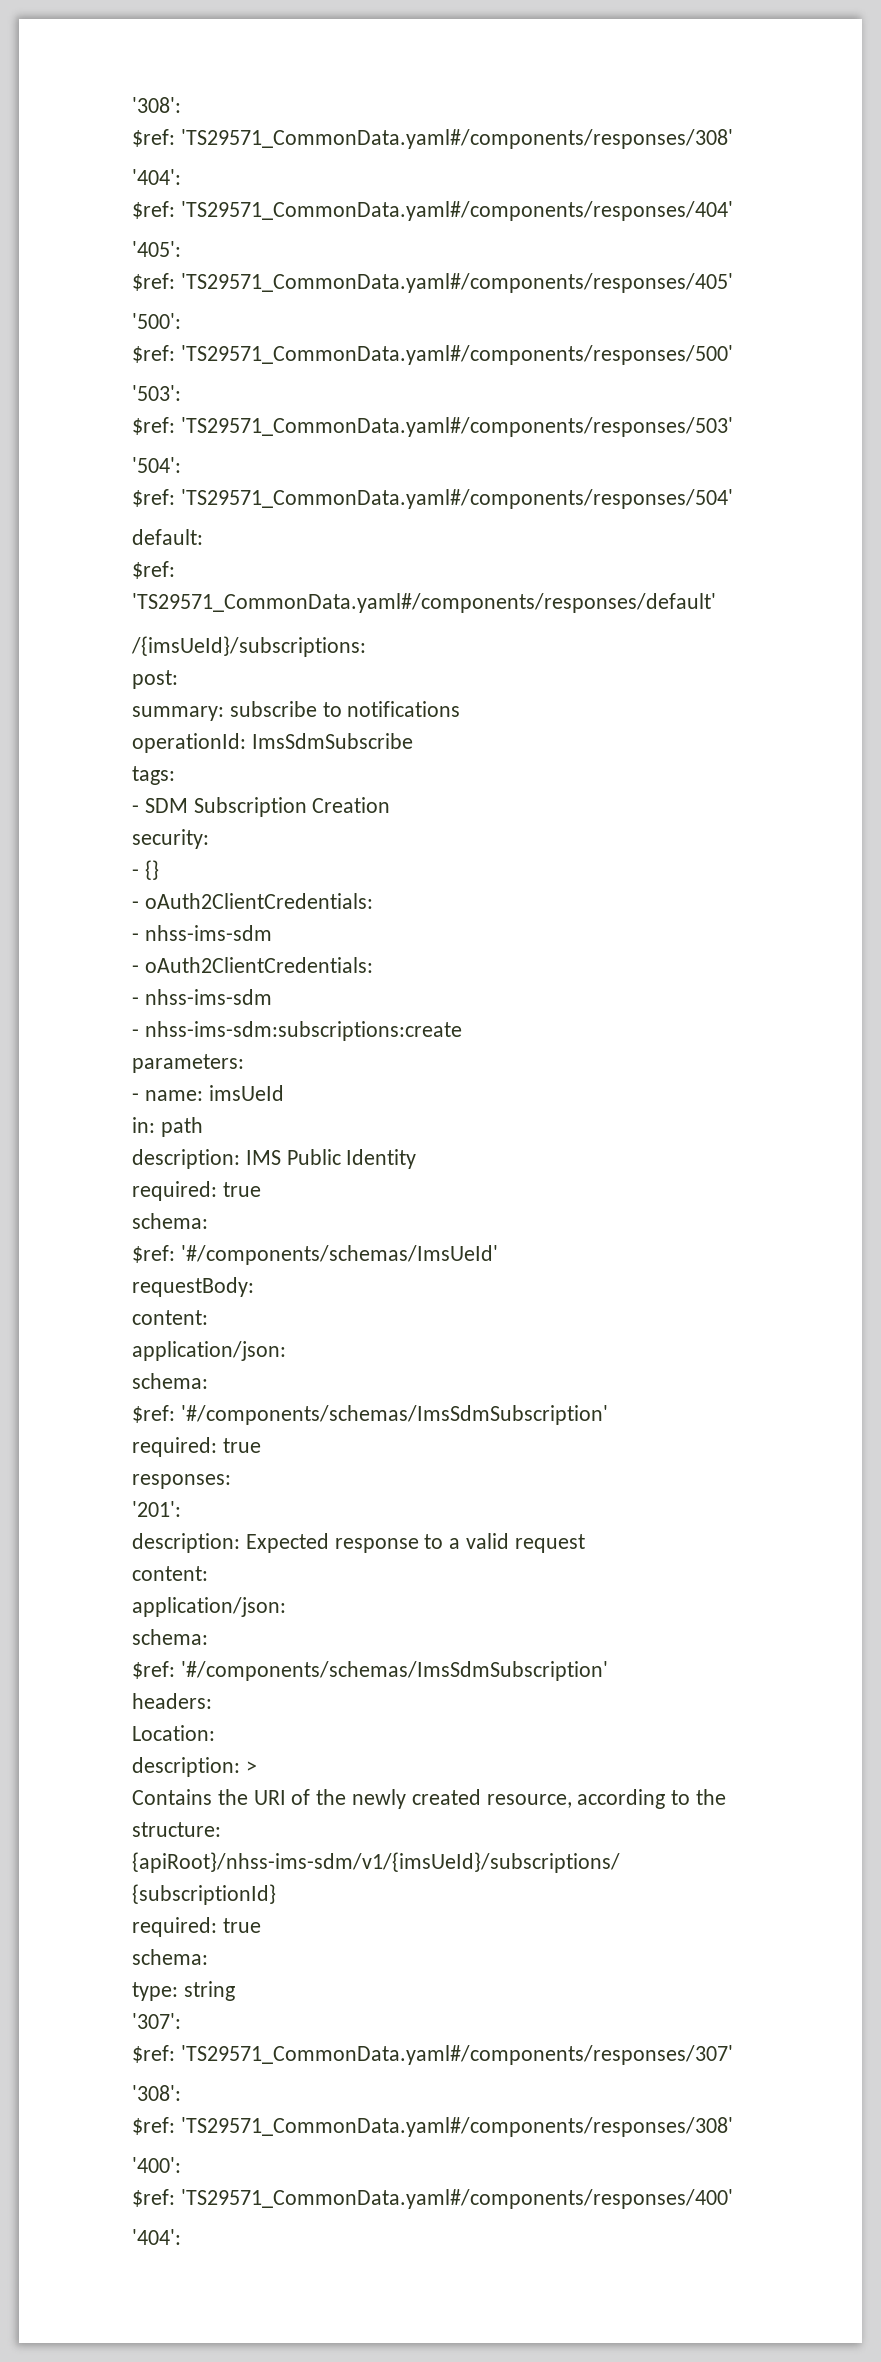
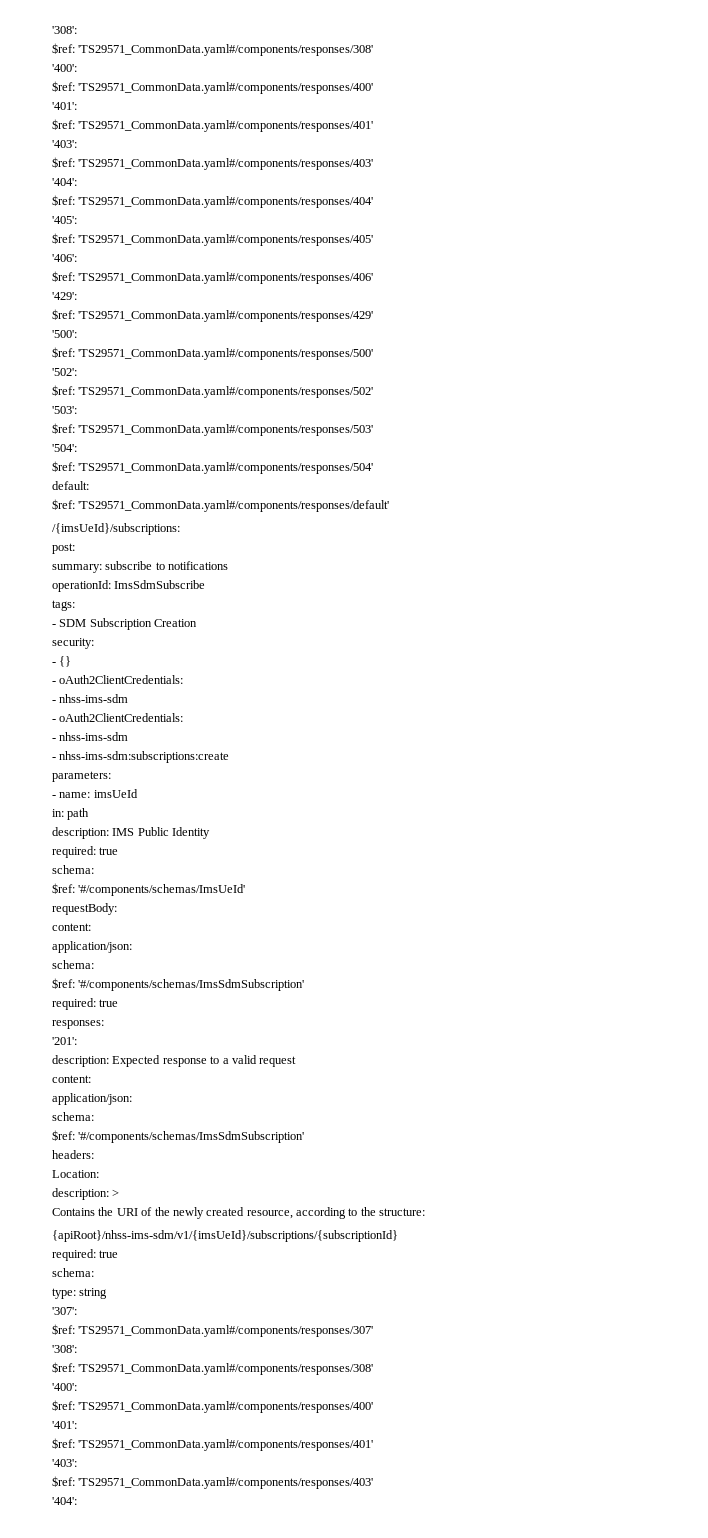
[132,97,181,113] [132,129,733,149] '308': // $ref: 'TS29571_CommonData.yaml#/components/responses/308' -> [52,26,77,34] [52,43,374,56] [52,64,77,72] [52,81,374,94] [52,102,77,110] [52,119,374,132] [52,140,77,148] [52,157,374,170] '308': // $ref: 'TS29571_CommonData.yaml#/components/responses/308' // '400': // $ref: 'TS29571_CommonData.yaml#/components/responses/400' // '401': // $ref: 'TS29571_CommonData.yaml#/components/responses/401' // '403': // $ref: 'TS29571_CommonData.yaml#/components/responses/403'
(733, 283) none -> [52,254,77,262] [52,271,374,284] [52,292,77,300] [52,309,374,322] // '406': // $ref: 'TS29571_CommonData.yaml#/components/responses/406' // '429': // $ref: 'TS29571_CommonData.yaml#/components/responses/429'
(733, 355) none -> [52,368,77,376] [52,385,374,398] // '502': // $ref: 'TS29571_CommonData.yaml#/components/responses/502'
(733, 2199) none -> [52,1421,77,1429] [52,1438,374,1451] [52,1459,77,1467] [52,1476,374,1489] // '401': // $ref: 'TS29571_CommonData.yaml#/components/responses/401' // '403': // $ref: 'TS29571_CommonData.yaml#/components/responses/403'

